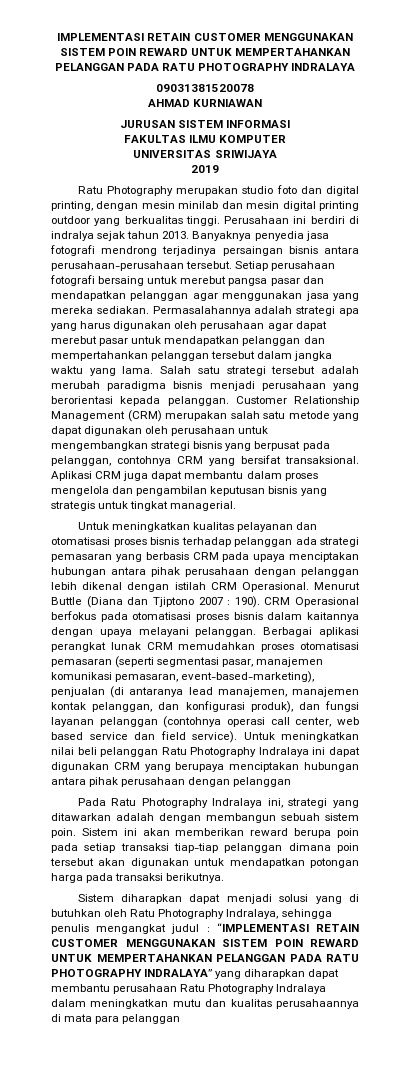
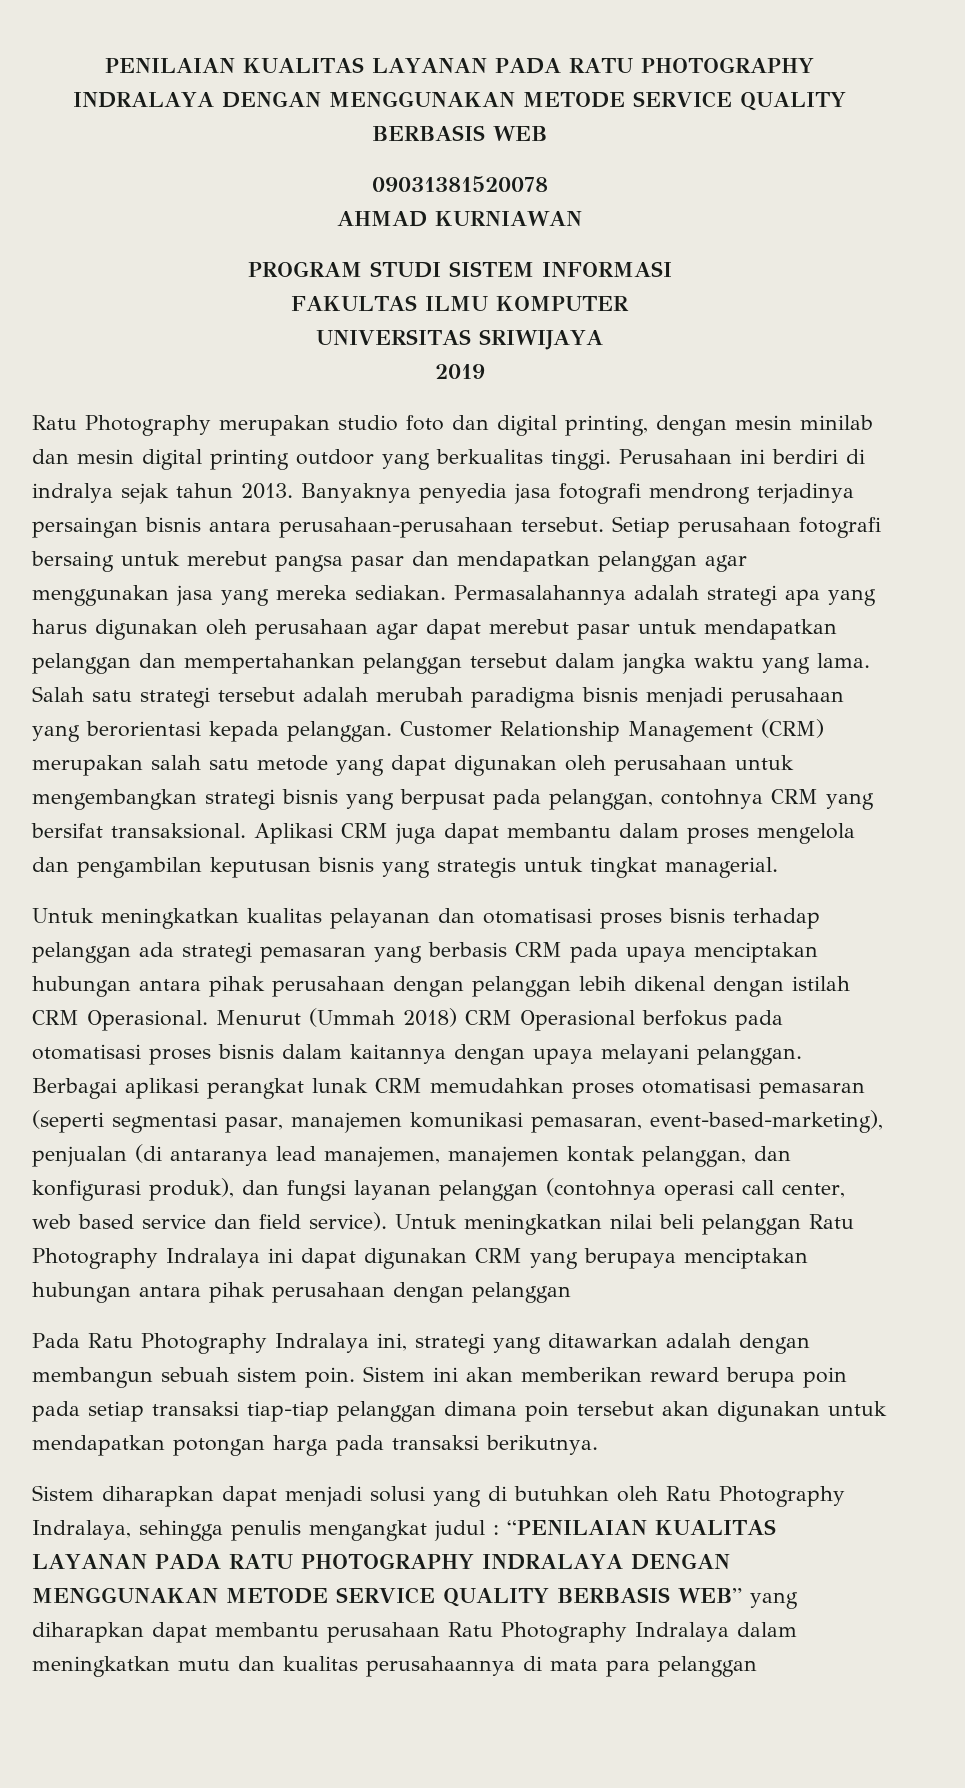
[57,33,353,41] [59,48,351,56] [54,63,356,71] IMPLEMENTASI RETAIN CUSTOMER MENGGUNAKAN SISTEM POIN REWARD UNTUK MEMPERTAHANKAN PELANGGAN PADA RATU PHOTOGRAPHY INDRALAYA -> [105,57,814,74] [73,91,846,111] [372,125,547,141] PENILAIAN KUALITAS LAYANAN PADA RATU PHOTOGRAPHY INDRALAYA DENGAN MENGGUNAKAN METODE SERVICE QUALITY BERBASIS WEB
[119,120,175,128] JURUSAN -> [247,261,441,278] PROGRAM STUDI
[51,596,260,608] Buttle (Diana dan Tjiptono 2007 : 190). -> [309,1008,457,1027] (Ummah 2018)
[216,923,359,932] [51,939,359,947] [51,954,359,962] [51,969,213,977] “IMPLEMENTASI RETAIN CUSTOMER MENGGUNAKAN SISTEM POIN REWARD UNTUK MEMPERTAHANKAN PELANGGAN PADA RATU PHOTOGRAPHY INDRALAYA” -> [507,1519,776,1535] [32,1553,730,1570] [32,1587,742,1607] “PENILAIAN KUALITAS LAYANAN PADA RATU PHOTOGRAPHY INDRALAYA DENGAN MENGGUNAKAN METODE SERVICE QUALITY BERBASIS WEB”

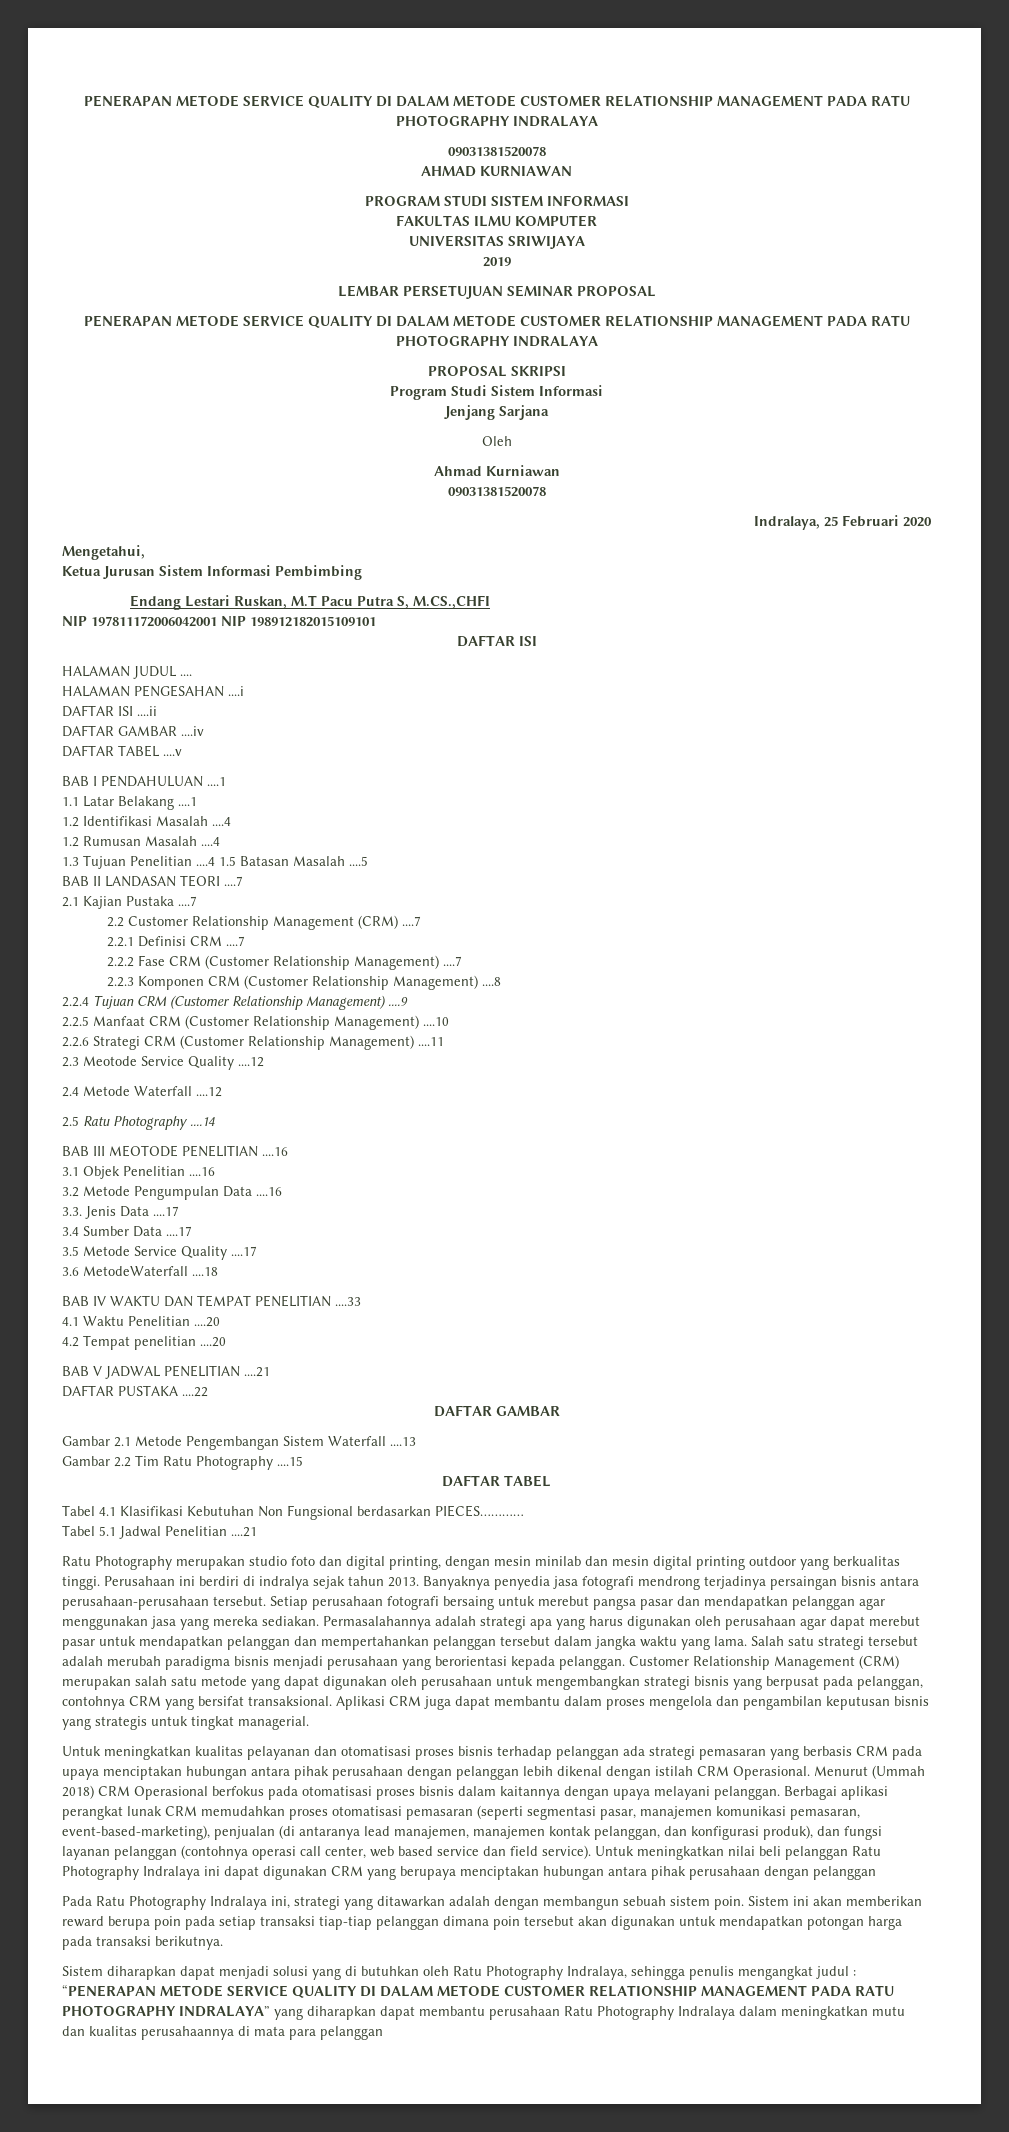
[105,57,814,74] [73,91,846,111] [372,125,547,141] PENILAIAN KUALITAS LAYANAN PADA RATU PHOTOGRAPHY INDRALAYA DENGAN MENGGUNAKAN METODE SERVICE QUALITY BERBASIS WEB -> [83,95,910,108] [395,115,598,127] PENERAPAN METODE SERVICE QUALITY DI DALAM METODE CUSTOMER RELATIONSHIP MANAGEMENT PADA RATU PHOTOGRAPHY INDRALAYA
(485, 371) none -> [337,285,656,299] [83,315,910,328] [395,335,598,347] [427,366,566,377] [390,385,603,400] [444,405,549,420] [481,436,512,446] [433,465,560,476] [447,486,546,497] [754,515,932,530] [62,545,145,560] [62,565,362,580] [129,595,490,610] [62,616,376,627] [456,635,537,647] [62,666,192,679] [62,685,244,697] [62,705,157,717] [62,725,204,737] [62,745,182,757] [62,775,226,787] [62,796,197,810] [62,816,231,827] [62,836,220,847] [62,855,368,869] [62,875,243,887] [62,896,197,909] [107,915,422,930] [107,936,246,947] [107,955,463,970] [107,975,502,990] [62,995,408,1010] [62,1015,449,1030] [62,1035,444,1050] [62,1056,264,1070] [62,1086,222,1097] [62,1116,215,1130] [62,1145,288,1157] [62,1166,215,1179] [62,1186,282,1200] [62,1206,179,1219] [62,1226,192,1237] [62,1246,257,1260] [62,1266,218,1276] [62,1295,361,1307] [62,1316,220,1327] [62,1335,226,1350] [62,1365,270,1379] [62,1385,208,1397] [433,1405,560,1417] [62,1436,416,1450] [62,1455,303,1470] [442,1475,551,1487] [62,1505,524,1520] [62,1525,257,1539] // LEMBAR PERSETUJUAN SEMINAR PROPOSAL // PENERAPAN METODE SERVICE QUALITY DI DALAM METODE CUSTOMER RELATIONSHIP MANAGEMENT PADA RATU PHOTOGRAPHY INDRALAYA // PROPOSAL SKRIPSI // Program Studi Sistem Informasi // Jenjang Sarjana // Oleh // Ahmad Kurniawan // 09031381520078 // Indralaya, 25 Februari 2020 // Mengetahui, // Ketua Jurusan Sistem Informasi Pembimbing // Endang Lestari Ruskan, M.T Pacu Putra S, M.CS.,CHFI // NIP 197811172006042001 NIP 198912182015109101 // DAFTAR ISI // HALAMAN JUDUL .... // HALAMAN PENGESAHAN ....i // DAFTAR ISI ....ii // DAFTAR GAMBAR ....iv // DAFTAR TABEL ....v // BAB I PENDAHULUAN ....1 // 1.1 Latar Belakang ....1 // 1.2 Identifikasi Masalah ....4 // 1.2 Rumusan Masalah ....4 // 1.3 Tujuan Penelitian ....4 1.5 Batasan Masalah ....5 // BAB II LANDASAN TEORI ....7 // 2.1 Kajian Pustaka ....7 // 2.2 Customer Relationship Management (CRM) ....7 // 2.2.1 Definisi CRM ....7 // 2.2.2 Fase CRM (Customer Relationship Management) ....7 // 2.2.3 Komponen CRM (Customer Relationship Management) ....8 // 2.2.4 Tujuan CRM (Customer Relationship Management) ....9 // 2.2.5 Manfaat CRM (Customer Relationship Management) ....10 // 2.2.6 Strategi CRM (Customer Relationship Management) ....11 // 2.3 Meotode Service Quality ....12 // 2.4 Metode Waterfall ....12 // 2.5 Ratu Photography ....14 // BAB III MEOTODE PENELITIAN ....16 // 3.1 Objek Penelitian ....16 // 3.2 Metode Pengumpulan Data ....16 // 3.3. Jenis Data ....17 // 3.4 Sumber Data ....17 // 3.5 Metode Service Quality ....17 // 3.6 MetodeWaterfall ....18 // BAB IV WAKTU DAN TEMPAT PENELITIAN ....33 // 4.1 Waktu Penelitian ....20 // 4.2 Tempat penelitian ....20 // BAB V JADWAL PENELITIAN ....21 // DAFTAR PUSTAKA ....22 // DAFTAR GAMBAR // Gambar 2.1 Metode Pengembangan Sistem Waterfall ....13 // Gambar 2.2 Tim Ratu Photography ....15 // DAFTAR TABEL // Tabel 4.1 Klasifikasi Kebutuhan Non Fungsional berdasarkan PIECES………… // Tabel 5.1 Jadwal Penelitian ....21
[507,1519,776,1535] [32,1553,730,1570] [32,1587,742,1607] “PENILAIAN KUALITAS LAYANAN PADA RATU PHOTOGRAPHY INDRALAYA DENGAN MENGGUNAKAN METODE SERVICE QUALITY BERBASIS WEB” -> [62,1984,894,1998] [62,2005,270,2017] “PENERAPAN METODE SERVICE QUALITY DI DALAM METODE CUSTOMER RELATIONSHIP MANAGEMENT PADA RATU PHOTOGRAPHY INDRALAYA”

